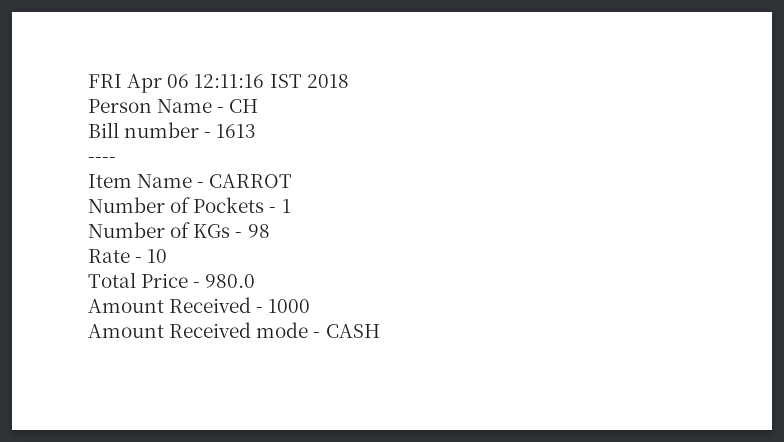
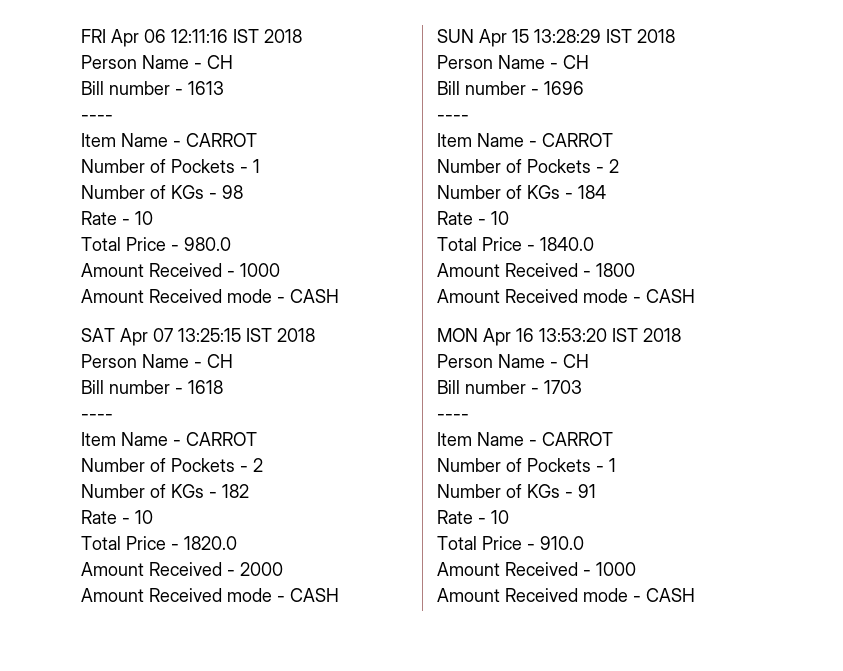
(380, 331) none -> [81,328,315,346] [81,354,233,368] [81,380,223,394] [81,414,113,420] [81,432,257,446] [81,458,263,472] [81,484,249,498] [81,510,153,524] [81,536,237,550] [81,562,283,576] [81,588,339,602] [437,29,675,47] [437,55,589,69] [437,81,584,95] [437,115,469,121] [437,133,613,147] [437,159,619,173] [437,185,606,199] [437,211,509,225] [437,237,594,251] [437,263,635,277] [437,289,695,303] [437,328,681,346] [437,354,589,368] [437,380,582,394] [437,414,469,420] [437,432,613,446] [437,458,616,472] [437,484,596,498] [437,510,509,524] [437,536,584,550] [437,562,636,576] [437,588,695,602] // SAT Apr 07 13:25:15 IST 2018 // Person Name - CH // Bill number - 1618 // ---- // Item Name - CARROT // Number of Pockets - 2 // Number of KGs - 182 // Rate - 10 // Total Price - 1820.0 // Amount Received - 2000 // Amount Received mode - CASH // SUN Apr 15 13:28:29 IST 2018 // Person Name - CH // Bill number - 1696 // ---- // Item Name - CARROT // Number of Pockets - 2 // Number of KGs - 184 // Rate - 10 // Total Price - 1840.0 // Amount Received - 1800 // Amount Received mode - CASH // MON Apr 16 13:53:20 IST 2018 // Person Name - CH // Bill number - 1703 // ---- // Item Name - CARROT // Number of Pockets - 1 // Number of KGs - 91 // Rate - 10 // Total Price - 910.0 // Amount Received - 1000 // Amount Received mode - CASH

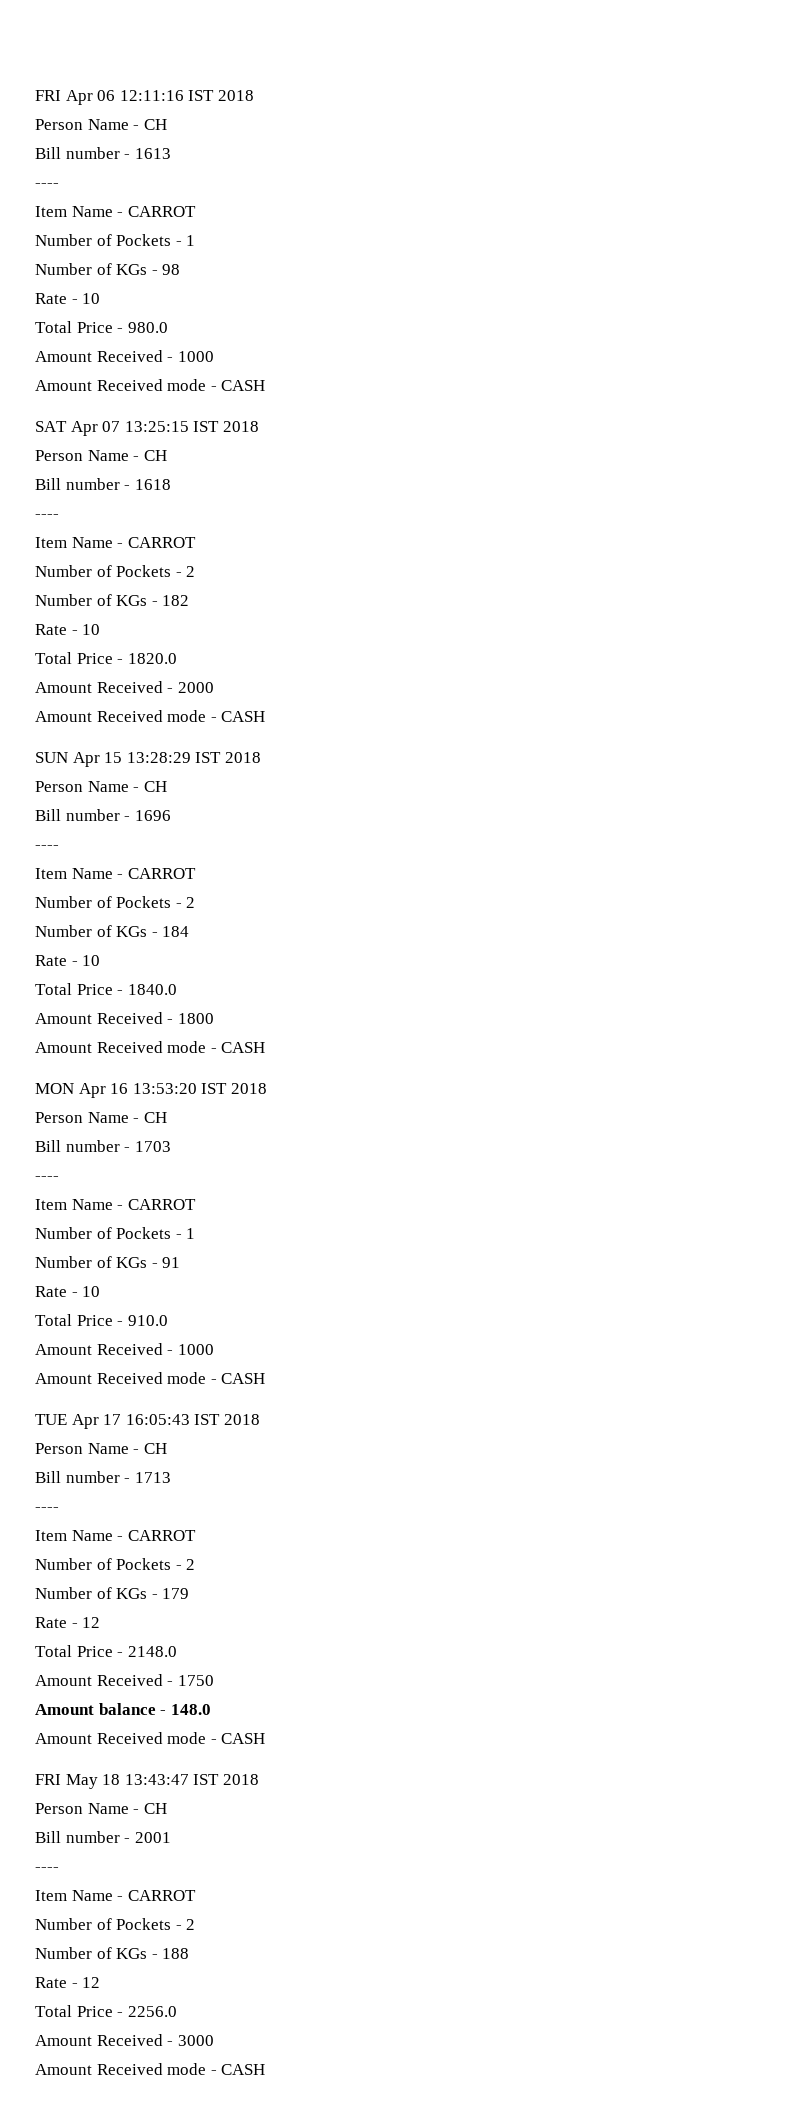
(695, 595) none -> [35,1414,260,1429] [35,1443,167,1454] [35,1471,171,1483] [35,1507,59,1512] [35,1530,196,1541] [35,1558,196,1570] [35,1587,190,1599] [35,1617,101,1628] [35,1645,177,1657] [35,1674,214,1686] [35,1703,211,1715] [35,1732,266,1744] [35,1774,259,1789] [35,1803,167,1814] [35,1831,171,1843] [35,1867,59,1872] [35,1890,196,1901] [35,1918,196,1930] [35,1947,190,1959] [35,1977,101,1988] [35,2005,177,2017] [35,2034,214,2046] [35,2063,266,2075] // TUE Apr 17 16:05:43 IST 2018 // Person Name - CH // Bill number - 1713 // ---- // Item Name - CARROT // Number of Pockets - 2 // Number of KGs - 179 // Rate - 12 // Total Price - 2148.0 // Amount Received - 1750 // Amount balance - 148.0 // Amount Received mode - CASH // FRI May 18 13:43:47 IST 2018 // Person Name - CH // Bill number - 2001 // ---- // Item Name - CARROT // Number of Pockets - 2 // Number of KGs - 188 // Rate - 12 // Total Price - 2256.0 // Amount Received - 3000 // Amount Received mode - CASH

